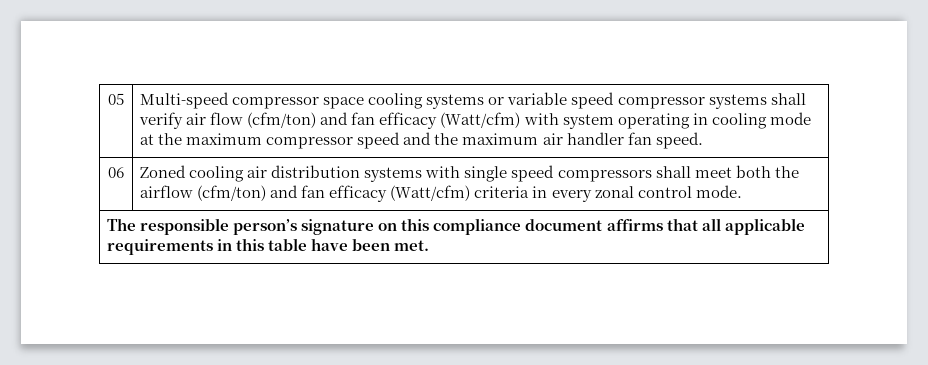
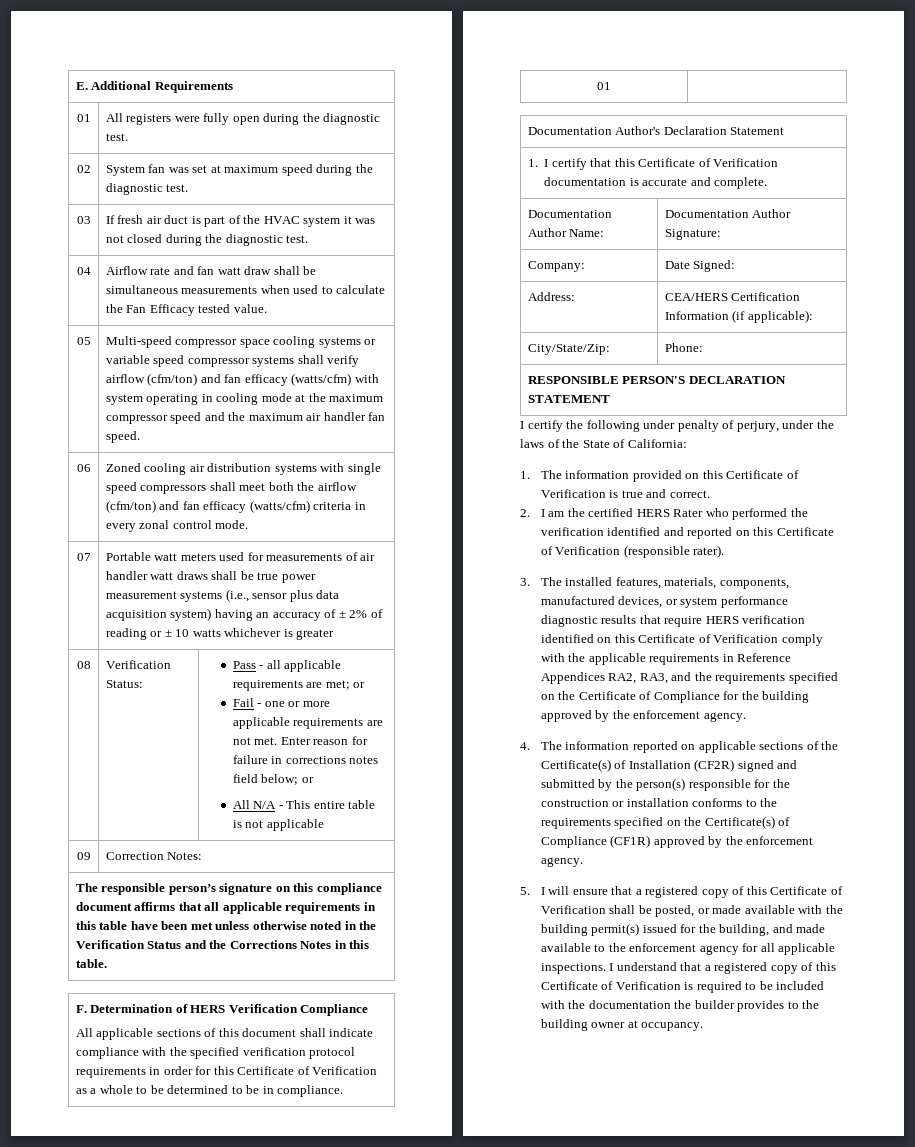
(108, 99) none -> [75,81,233,93] [76,114,91,122] [105,113,381,125] [105,133,128,141] [76,165,91,173] [105,164,373,176] [105,183,189,195] [76,216,91,224] [105,215,376,227] [105,234,309,246] [76,267,91,275] [105,266,317,275] [105,285,386,294] [105,304,267,316] E. Additional Requirements // 01 | All registers were fully open during the diagnostic test. // 02 | System fan was set at maximum speed during the diagnostic test. // 03 | If fresh air duct is part of the HVAC system it was not closed during the diagnostic test. // 04 | Airflow rate and fan watt draw shall be simultaneous measurements when used to calculate the Fan Efficacy tested value. //
[186,112,521,129] air flow (cfm/ton) and fan efficacy (Watt/cfm) -> [105,373,352,386] airflow (cfm/ton) and fan efficacy (watts/cfm)
[390,185,471,201] (Watt/cfm) -> [249,500,310,513] (watts/cfm)
(742, 191) none -> [76,553,91,561] [105,552,376,561] [105,571,316,583] [105,589,340,602] [105,608,383,621] [105,628,335,640] [76,661,91,669] [105,660,171,669] [105,680,143,688] [232,660,342,672] [232,680,366,691] [232,698,330,707] [232,717,383,729] [232,736,368,745] [232,755,379,764] [232,774,314,785] [232,800,376,809] [232,819,324,831] [76,852,91,860] [105,852,203,860] // 07 | Portable watt meters used for measurements of air handler watt draws shall be true power measurement systems (i.e., sensor plus data acquisition system) having an accuracy of ± 2% of reading or ± 10 watts whichever is greater // 08 | Verification Status: | Pass - all applicable requirements are met; or // Fail - one or more applicable requirements are not met. Enter reason for failure in corrections notes field below; or // All N/A - This entire table is not applicable // 09 | Correction Notes:
[394,240,430,251] met. -> [190,921,377,930] [75,940,370,949] [75,959,107,968] [75,1004,369,1016] [75,1028,374,1040] [75,1047,356,1059] [75,1066,378,1078] [75,1085,344,1097] [597,82,611,90] [527,126,785,135] [527,158,779,170] [544,177,768,189] [527,210,612,218] [527,228,605,237] [664,209,792,218] [664,229,721,240] [527,261,585,272] [664,260,736,272] [527,292,575,301] [664,292,801,301] [664,310,813,323] [527,344,610,355] [664,343,703,352] [527,376,786,384] [527,395,610,403] [520,420,834,432] [520,439,687,448] [520,470,799,482] [540,489,710,498] [520,508,808,520] [540,527,834,539] [540,545,725,558] [520,577,789,589] [540,596,788,608] [540,615,806,627] [540,634,823,646] [540,653,792,665] [540,672,838,684] [540,691,810,703] [540,710,746,722] [520,741,839,753] [540,759,798,772] [540,778,790,791] [540,798,778,807] [540,816,791,829] [540,835,814,848] [540,857,583,867] [520,886,843,898] [540,905,843,917] [540,923,826,936] [540,943,836,955] [540,962,836,974] [540,981,825,993] [540,1000,820,1012] [540,1019,704,1031] met unless otherwise noted in the Verification Status and the Corrections Notes in this table. // F. Determination of HERS Verification Compliance // All applicable sections of this document shall indicate compliance with the specified verification protocol requirements in order for this Certificate of Verification as a whole to be determined to be in compliance. // 01 | // Documentation Author's Declaration Statement // 1. I certify that this Certificate of Verification documentation is accurate and complete. // Documentation Author Name: | Documentation Author Signature: // Company: | Date Signed: // Address: | CEA/HERS Certification Information (if applicable): // City/State/Zip: | Phone: // RESPONSIBLE PERSON'S DECLARATION STATEMENT // I certify the following under penalty of perjury, under the laws of the State of California: // 1. The information provided on this Certificate of Verification is true and correct. // 2. I am the certified HERS Rater who performed the verification identified and reported on this Certificate of Verification (responsible rater). // 3. The installed features, materials, components, manufactured devices, or system performance diagnostic results that require HERS verification identified on this Certificate of Verification comply with the applicable requirements in Reference Appendices RA2, RA3, and the requirements specified on the Certificate of Compliance for the building approved by the enforcement agency. // 4. The information reported on applicable sections of the Certificate(s) of Installation (CF2R) signed and submitted by the person(s) responsible for the construction or installation conforms to the requirements specified on the Certificate(s) of Compliance (CF1R) approved by the enforcement agency. // 5. I will ensure that a registered copy of this Certificate of Verification shall be posted, or made available with the building permit(s) issued for the building, and made available to the enforcement agency for all applicable inspections. I understand that a registered copy of this Certificate of Verification is required to be included with the documentation the builder provides to the building owner at occupancy.

